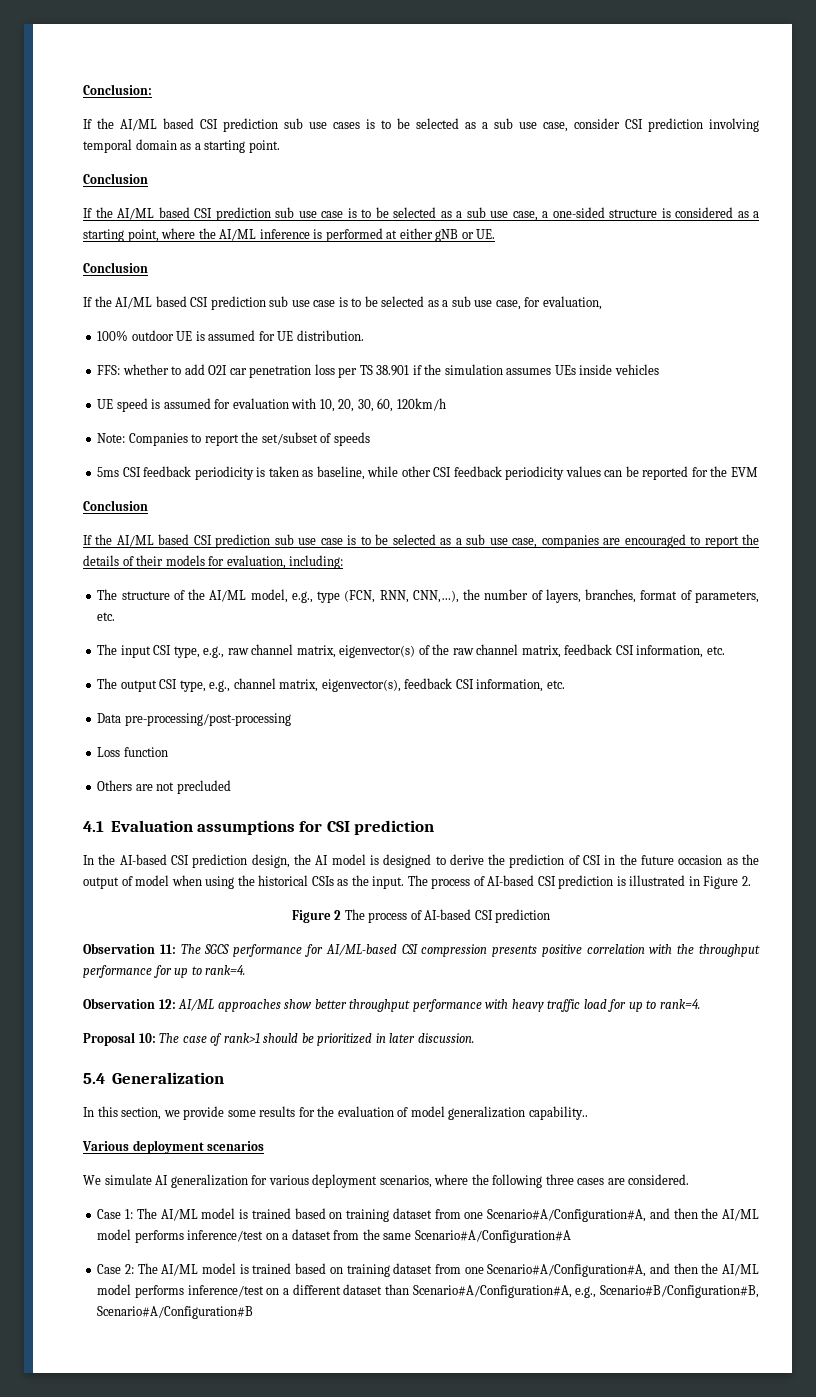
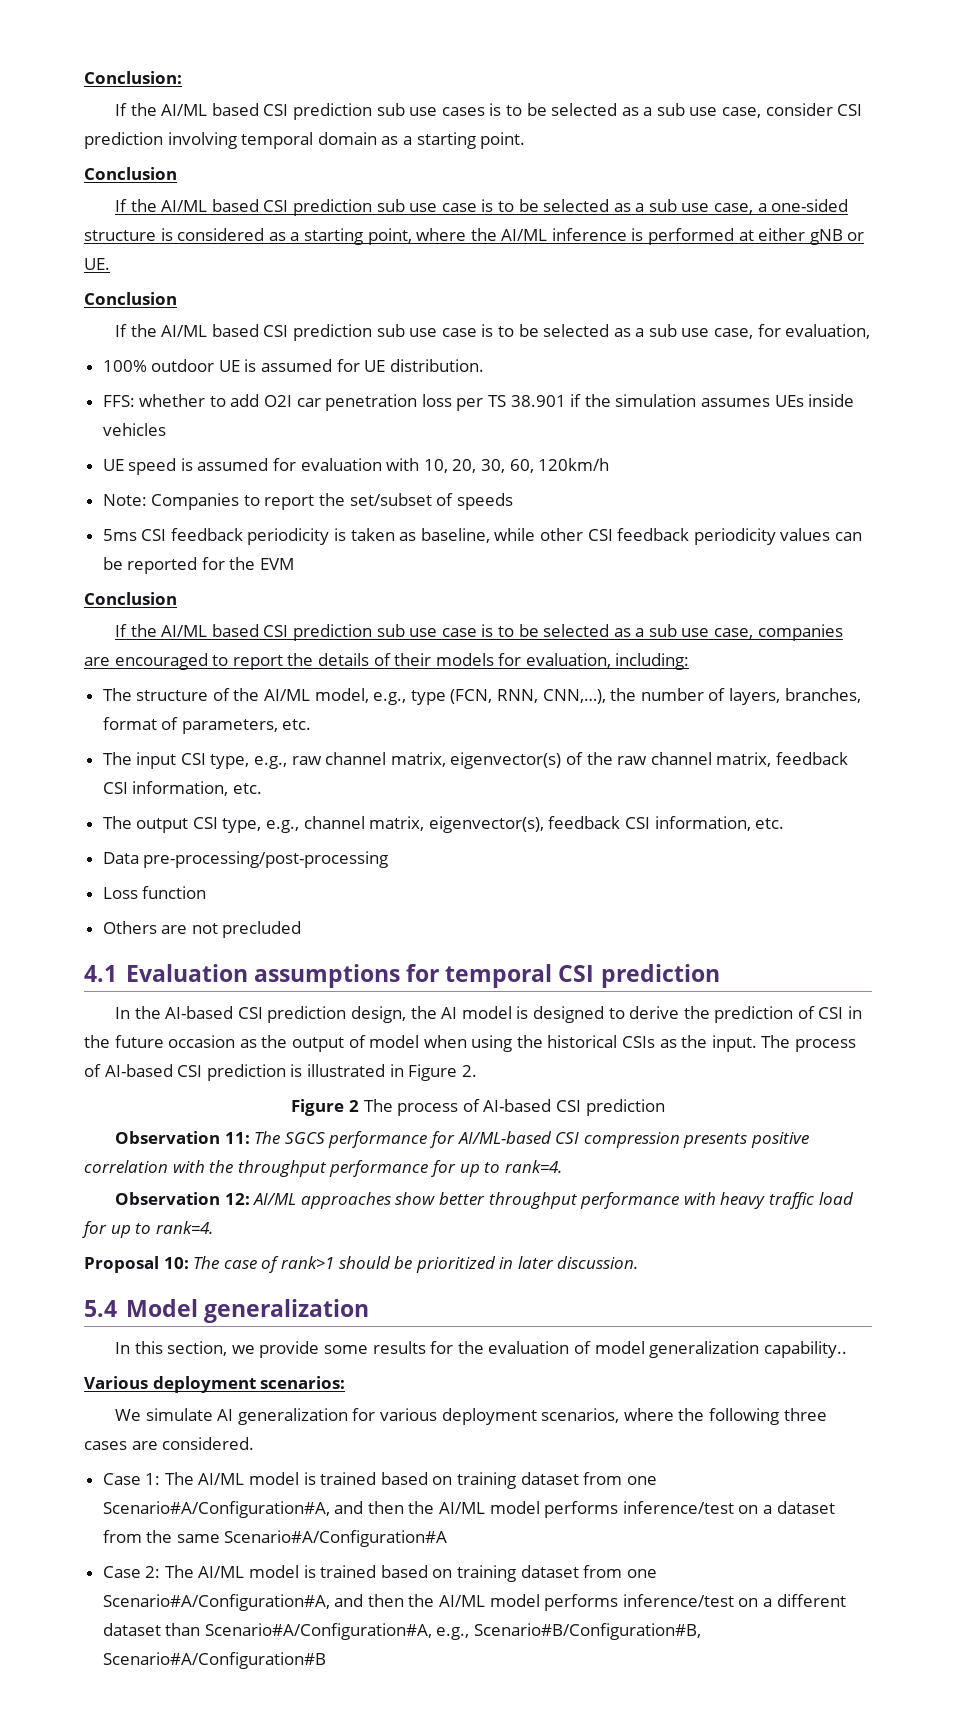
(323, 826) none -> [445,964,553,988] temporal
[111,1072,224,1084] Generalization -> [125,1299,369,1323] Model generalization
[207,1141,265,1151] scenarios -> [260,1376,346,1389] scenarios:

